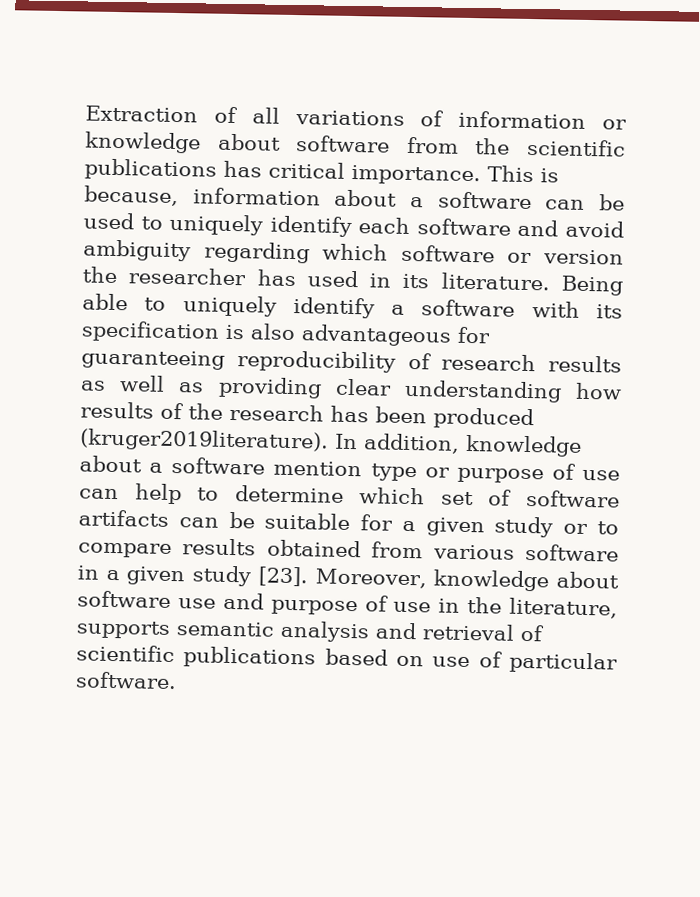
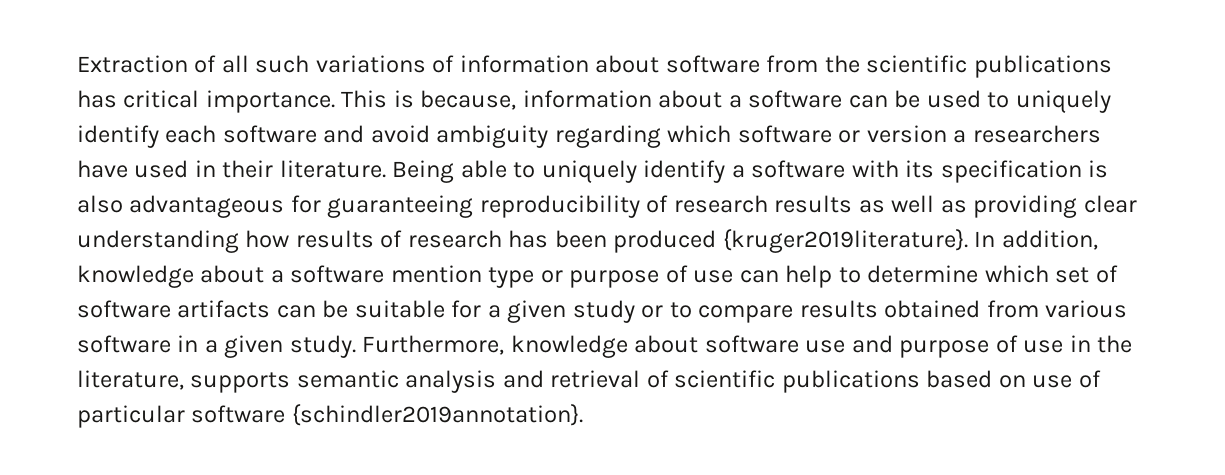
(280, 115) none -> [255,55,310,73] such
[602,119,627,130] [84,131,201,154] or knowledge -> (589, 64) none
[82,266,297,287] the researcher has -> [953,125,1101,143] [77,160,128,178] a researchers have
[402,273,430,289] its -> [222,160,274,178] their
[188,403,223,420] the -> (403, 239) none
[79,428,329,453] (kruger2019literature). -> [722,229,968,253] {kruger2019literature}.
[192,565,427,589] study [23]. Moreover, -> [289,335,505,358] study. Furthermore,
[75,671,177,690] software. -> [191,404,583,426] software {schindler2019annotation}.

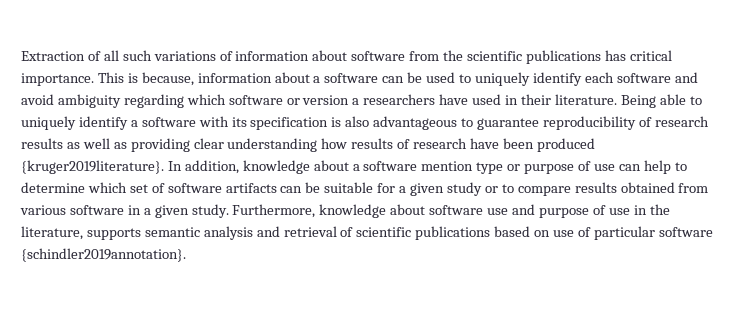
[290,195,474,218] for guaranteeing -> [461,118,540,130] to guarantee
[508,230,549,248] has -> [470,138,500,149] have

